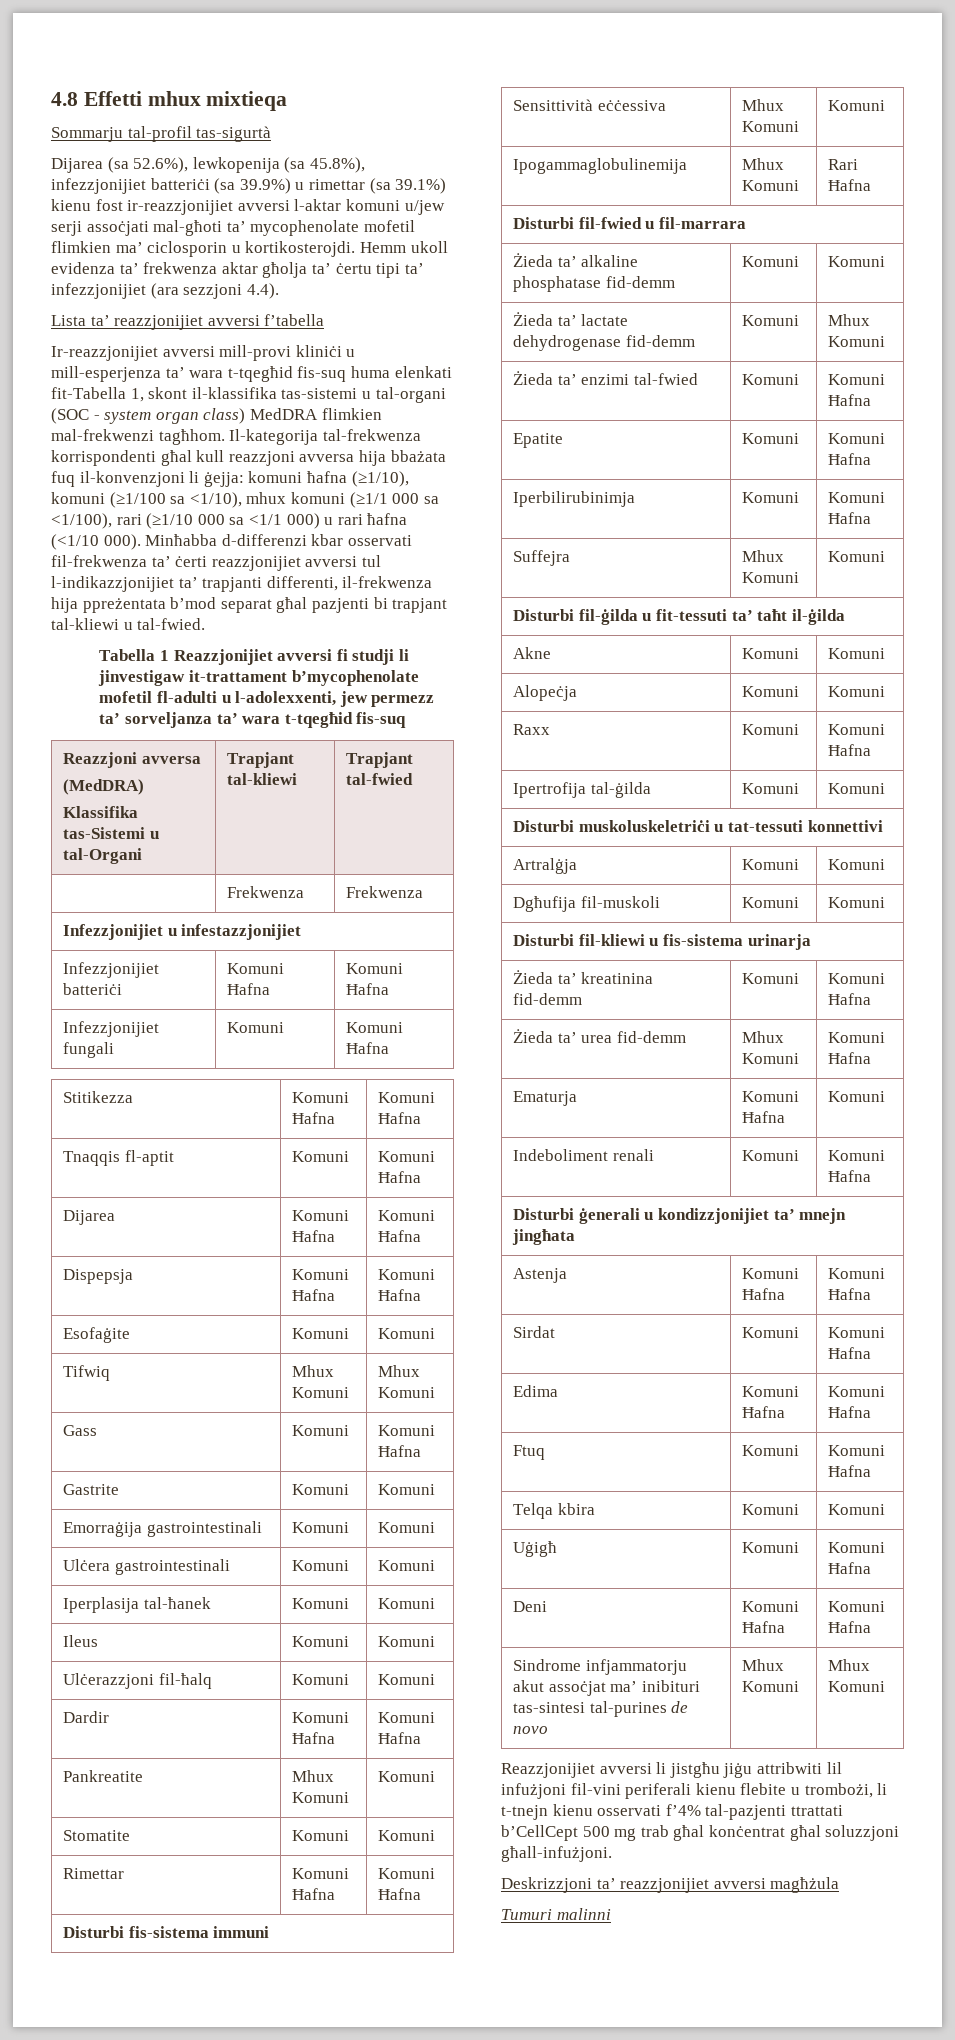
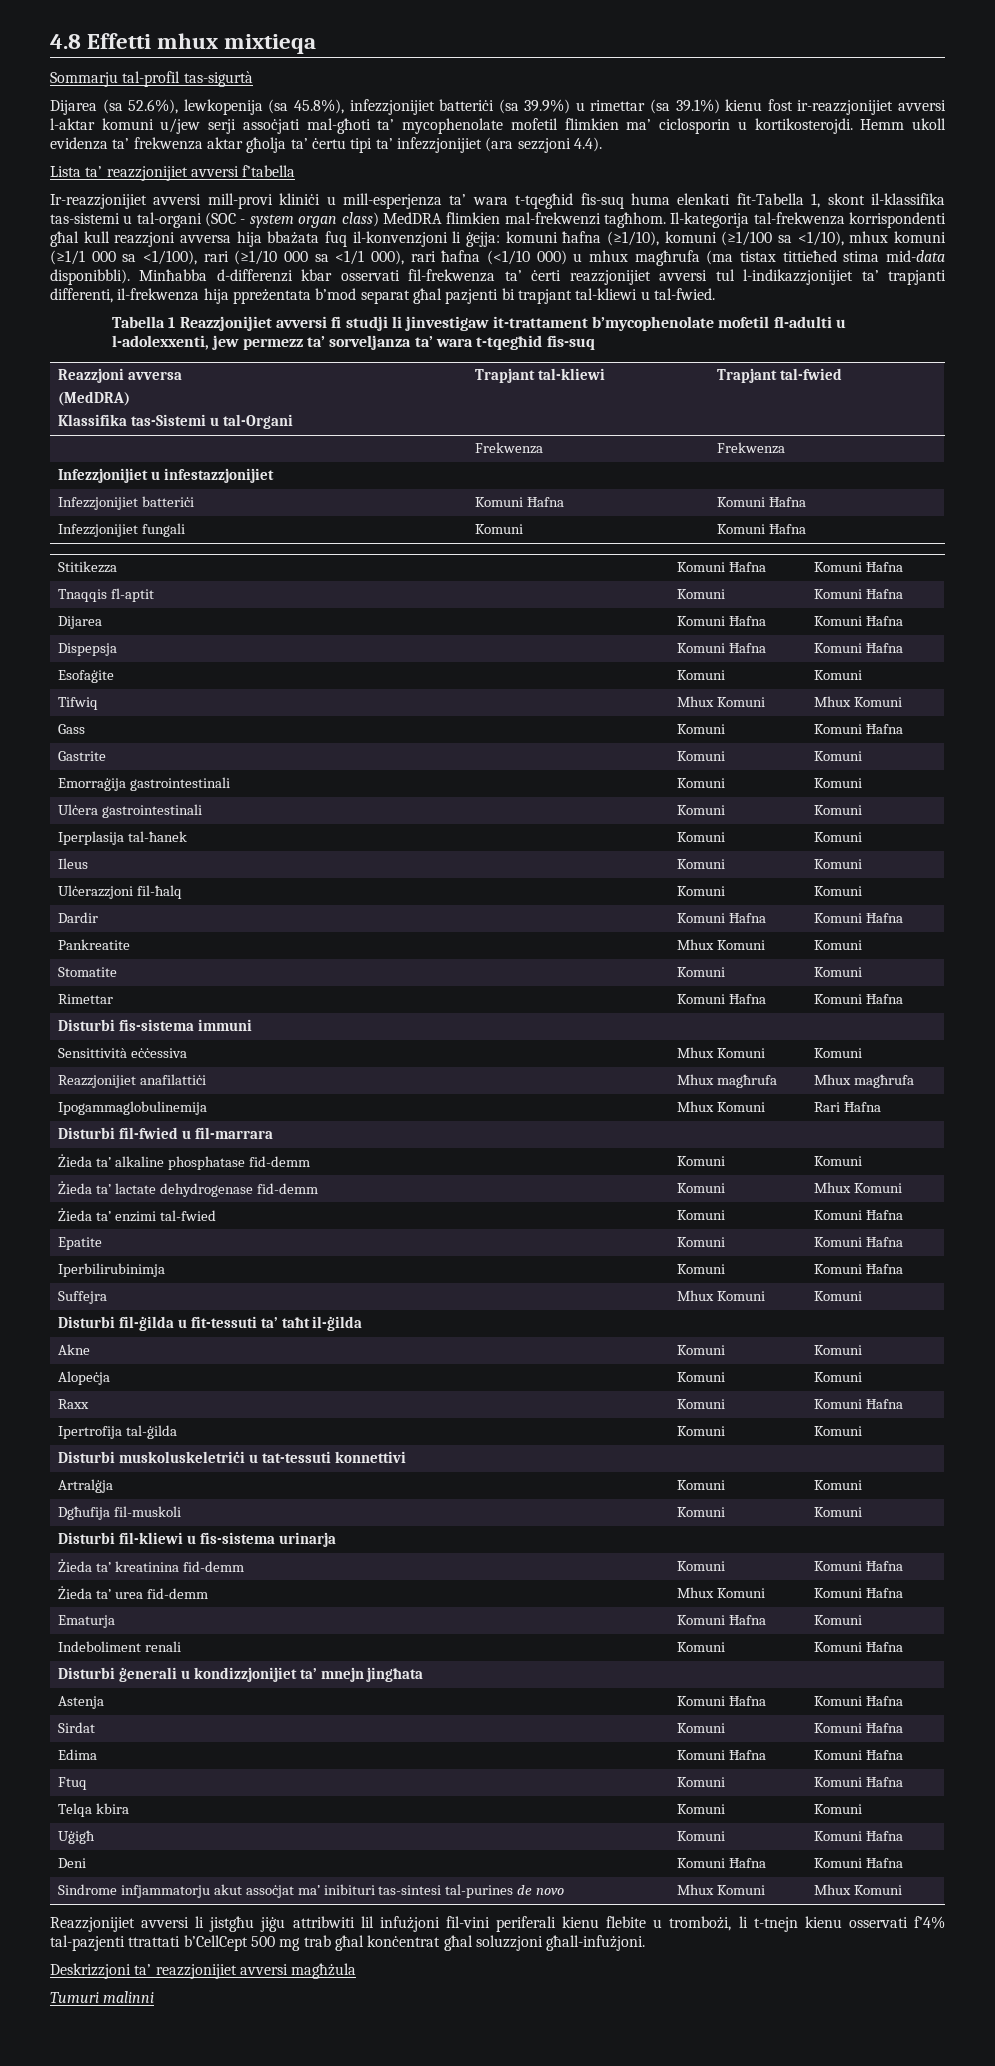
[286,513,334,529] 000) u -> [371,250,405,265] 000),
[103,534,141,550] 000). -> [536,250,945,266] [50,269,130,285] 000) u mhux magħrufa (ma tistax tittieħed stima mid-data disponibbli).
(886, 105) none -> [57,1074,206,1088] [676,1074,777,1088] [813,1074,914,1088] // Reazzjonijiet anafilattiċi | Mhux magħrufa | Mhux magħrufa

